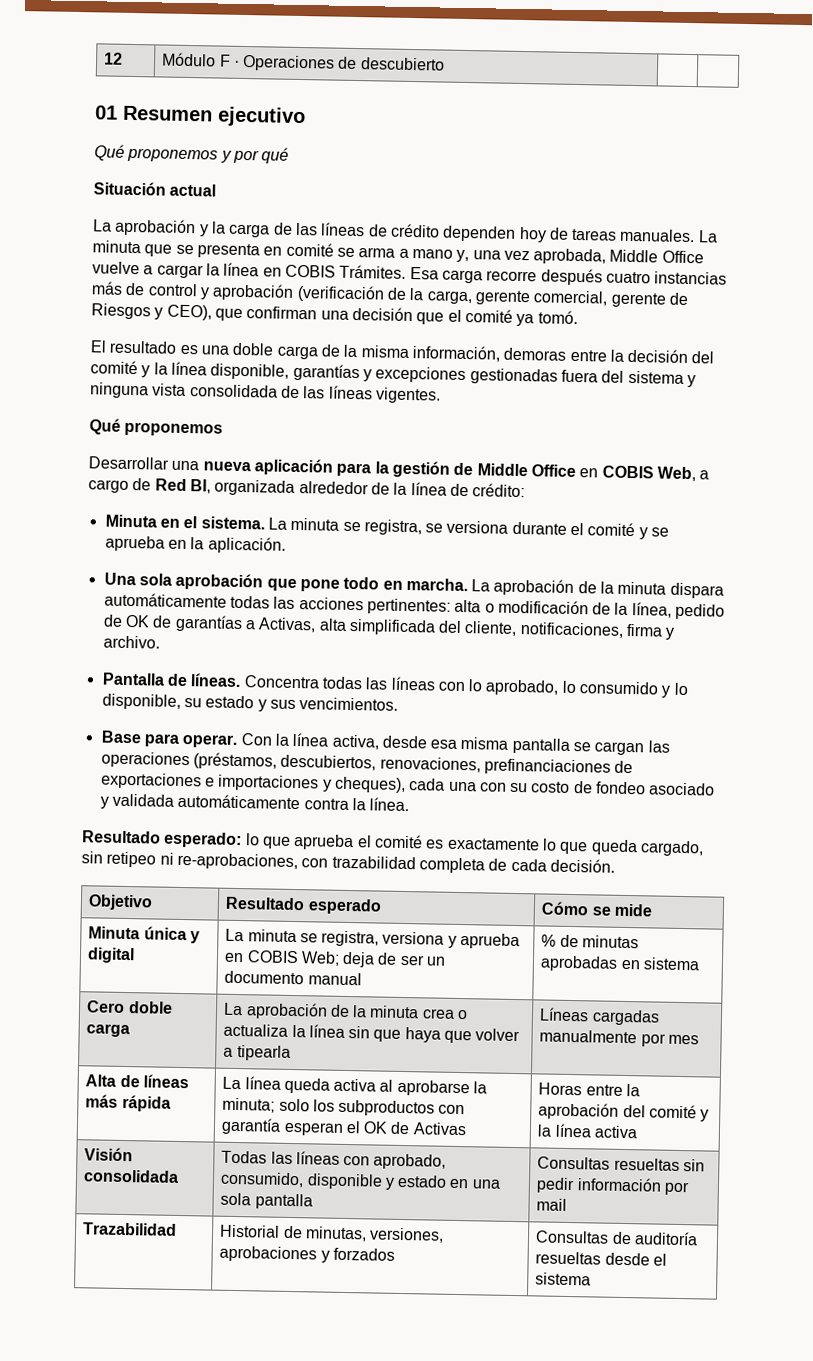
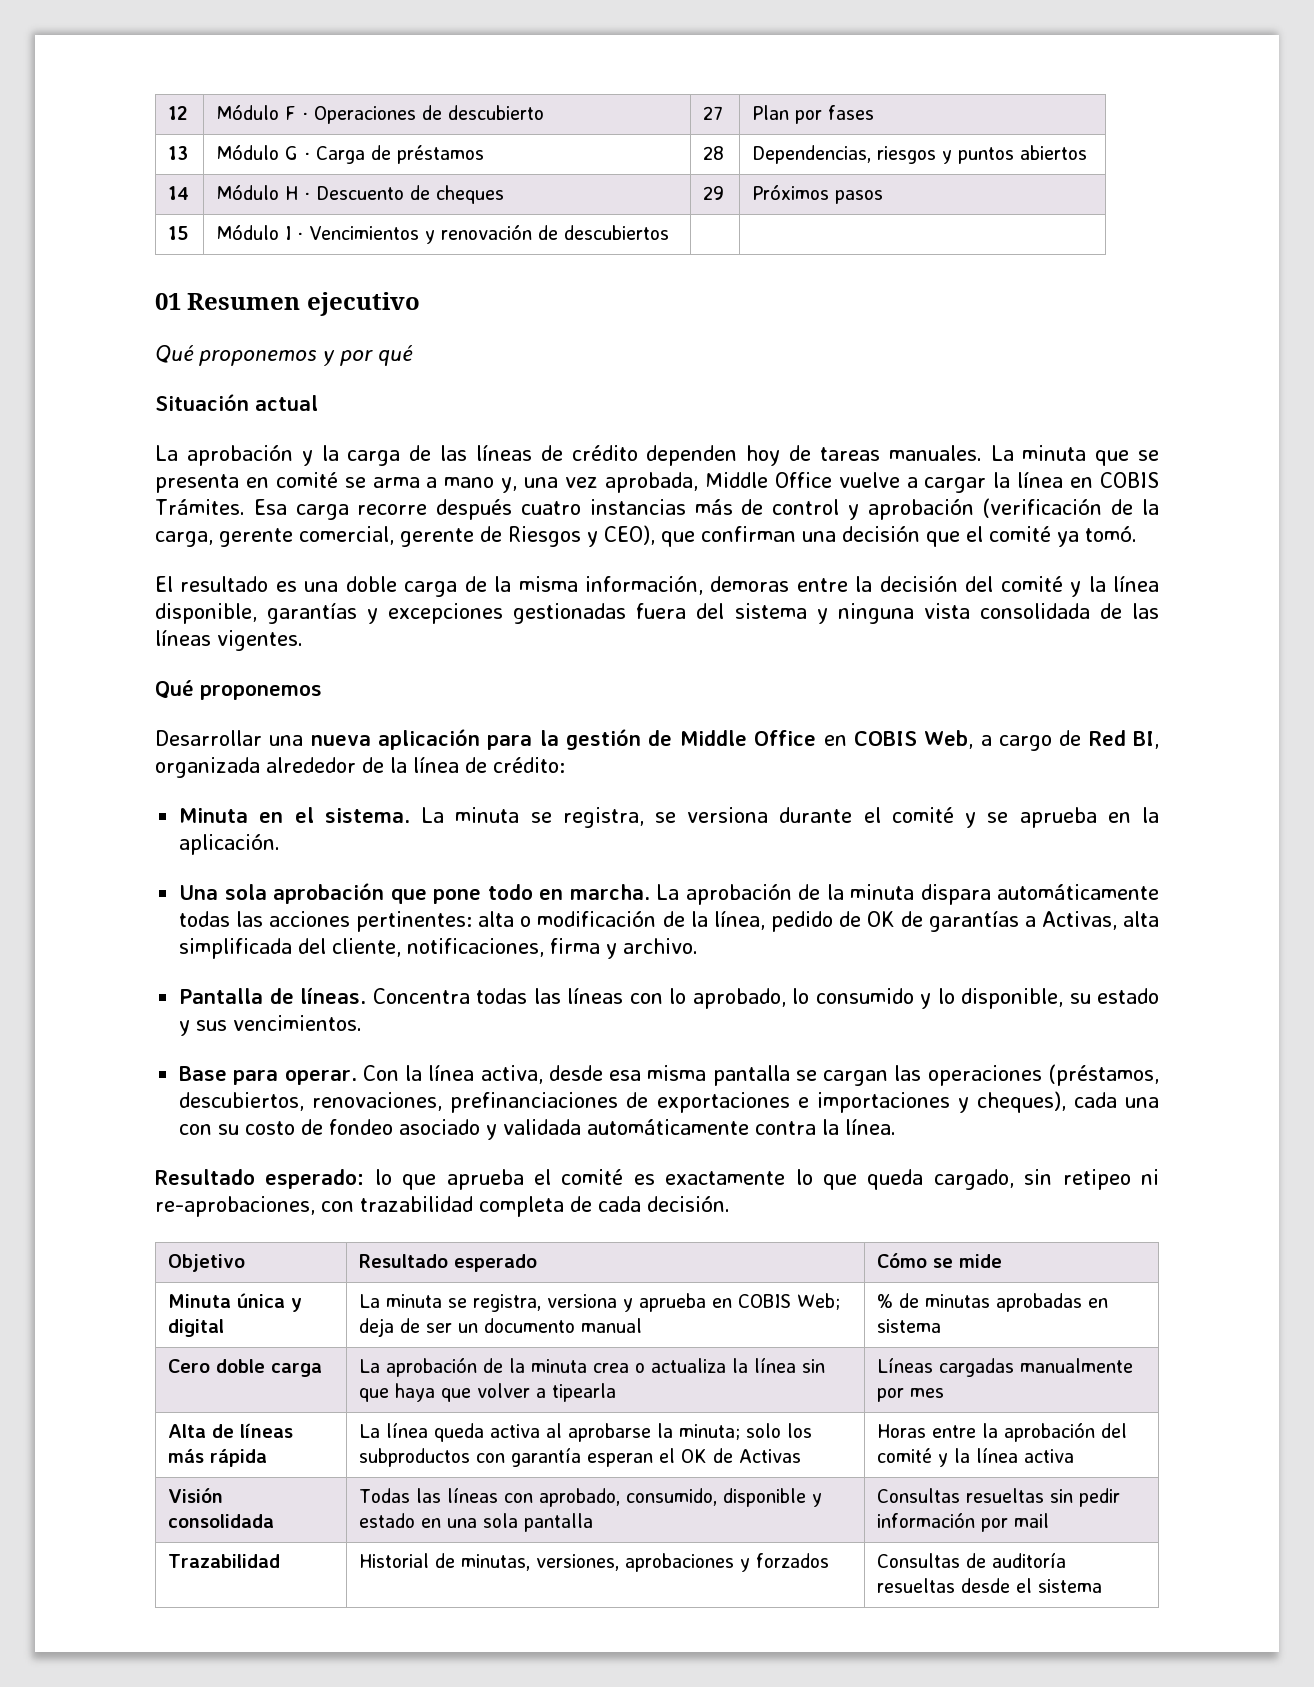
(445, 64) none -> [703,106,724,120] [752,105,875,124] [168,146,189,160] [216,145,485,164] [703,146,725,160] [752,145,1088,164] [168,186,190,200] [216,185,505,204] [703,186,725,200] [752,185,884,204] [168,226,190,240] [216,225,670,244] | 27 | Plan por fases // 13 | Módulo G · Carga de préstamos | 28 | Dependencias, riesgos y puntos abiertos // 14 | Módulo H · Descuento de cheques | 29 | Próximos pasos // 15 | Módulo I · Vencimientos y renovación de descubiertos

